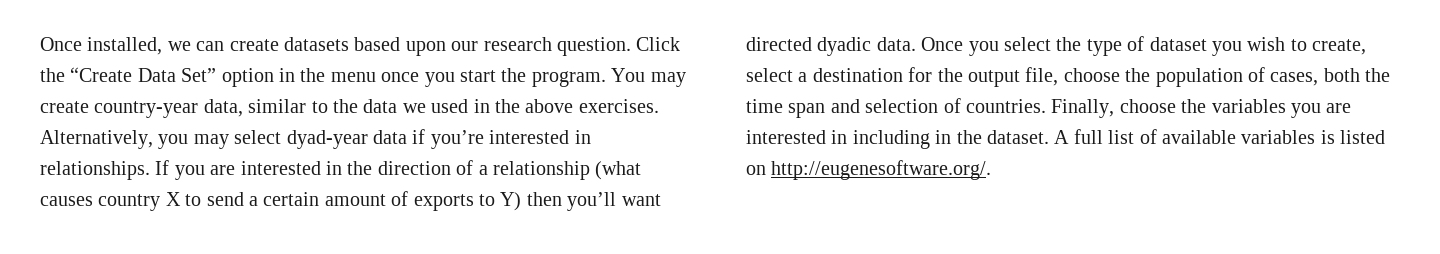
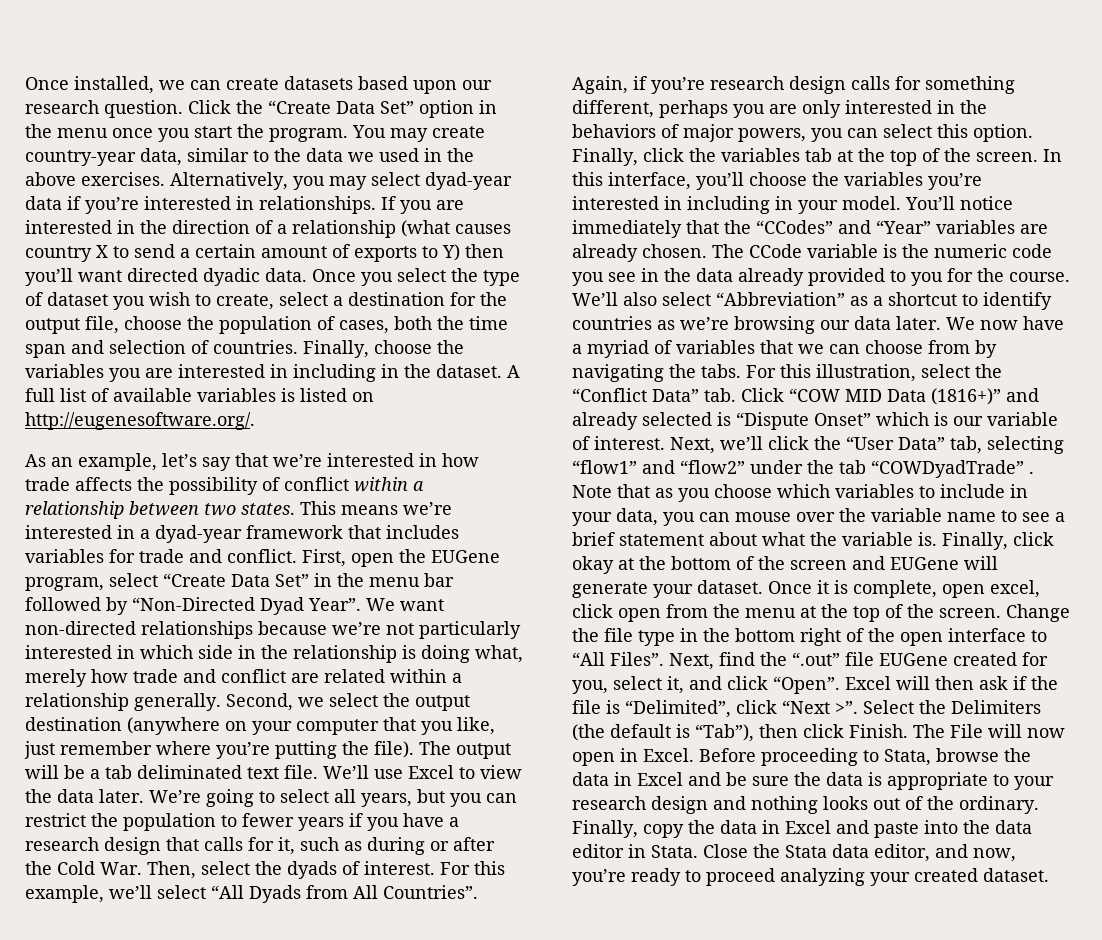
(992, 170) none -> [25,453,479,471] [25,477,424,495] [25,501,452,519] [25,525,459,543] [25,549,500,567] [25,573,454,591] [25,597,444,615] [25,621,521,639] [25,645,523,663] [25,669,462,687] [25,693,470,711] [25,717,495,735] [24,741,511,759] [25,765,522,779] [25,789,517,807] [25,813,459,831] [25,837,495,855] [25,861,505,879] [25,885,478,903] [572,76,1015,94] [572,100,987,118] [572,124,1033,142] [572,148,1062,166] [572,172,982,190] [572,196,1013,214] [572,220,1048,238] [572,244,1052,262] [572,268,1070,286] [572,292,1052,310] [572,316,1064,334] [572,340,997,358] [572,364,1002,382] [572,388,1039,405] [572,412,1058,430] [572,436,1064,454] [572,460,1034,478] [572,484,1028,502] [572,508,1065,526] [572,532,1054,550] [572,556,998,574] [572,580,1040,598] [572,604,1070,622] [572,628,1047,646] [572,652,1048,670] [572,676,1058,694] [572,700,1041,718] [572,724,1065,742] [572,748,1031,766] [572,772,1054,790] [572,796,1039,814] [572,820,1032,838] [572,844,1016,862] [572,868,1049,886] // As an example, let’s say that we’re interested in how trade affects the possibility of conflict within a relationship between two states. This means we’re interested in a dyad-year framework that includes variables for trade and conflict. First, open the EUGene program, select “Create Data Set” in the menu bar followed by “Non-Directed Dyad Year”. We want non-directed relationships because we’re not particularly interested in which side in the relationship is doing what, merely how trade and conflict are related within a relationship generally. Second, we select the output destination (anywhere on your computer that you like, just remember where you’re putting the file). The output will be a tab deliminated text file. We’ll use Excel to view the data later. We’re going to select all years, but you can restrict the population to fewer years if you have a research design that calls for it, such as during or after the Cold War. Then, select the dyads of interest. For this example, we’ll select “All Dyads from All Countries”. Again, if you’re research design calls for something different, perhaps you are only interested in the behaviors of major powers, you can select this option. Finally, click the variables tab at the top of the screen. In this interface, you’ll choose the variables you’re interested in including in your model. You’ll notice immediately that the “CCodes” and “Year” variables are already chosen. The CCode variable is the numeric code you see in the data already provided to you for the course. We’ll also select “Abbreviation” as a shortcut to identify countries as we’re browsing our data later. We now have a myriad of variables that we can choose from by navigating the tabs. For this illustration, select the “Conflict Data” tab. Click “COW MID Data (1816+)” and already selected is “Dispute Onset” which is our variable of interest. Next, we’ll click the “User Data” tab, selecting “flow1” and “flow2” under the tab “COWDyadTrade” . Note that as you choose which variables to include in your data, you can mouse over the variable name to see a brief statement about what the variable is. Finally, click okay at the bottom of the screen and EUGene will generate your dataset. Once it is complete, open excel, click open from the menu at the top of the screen. Change the file type in the bottom right of the open interface to “All Files”. Next, find the “.out” file EUGene created for you, select it, and click “Open”. Excel will then ask if the file is “Delimited”, click “Next >”. Select the Delimiters (the default is “Tab”), then click Finish. The File will now open in Excel. Before proceeding to Stata, browse the data in Excel and be sure the data is appropriate to your research design and nothing looks out of the ordinary. Finally, copy the data in Excel and paste into the data editor in Stata. Close the Stata data editor, and now, you’re ready to proceed analyzing your created dataset.

